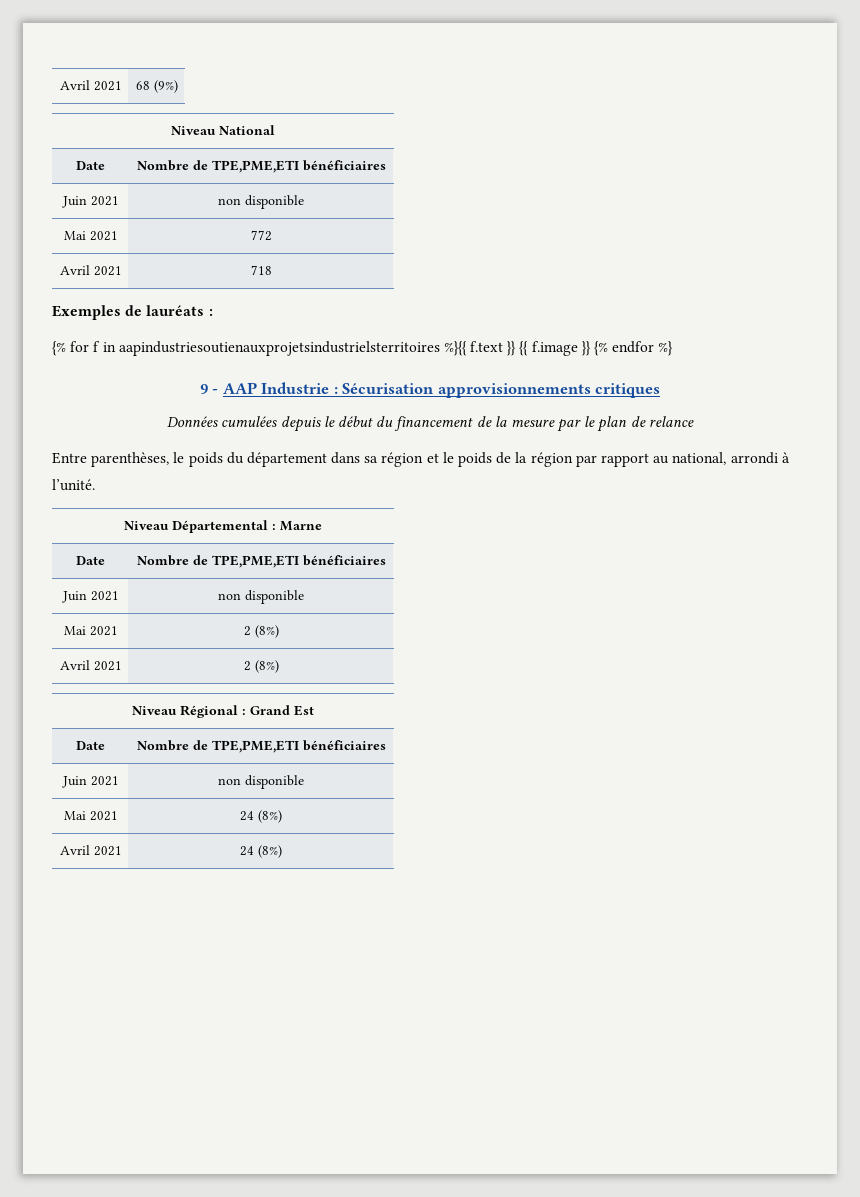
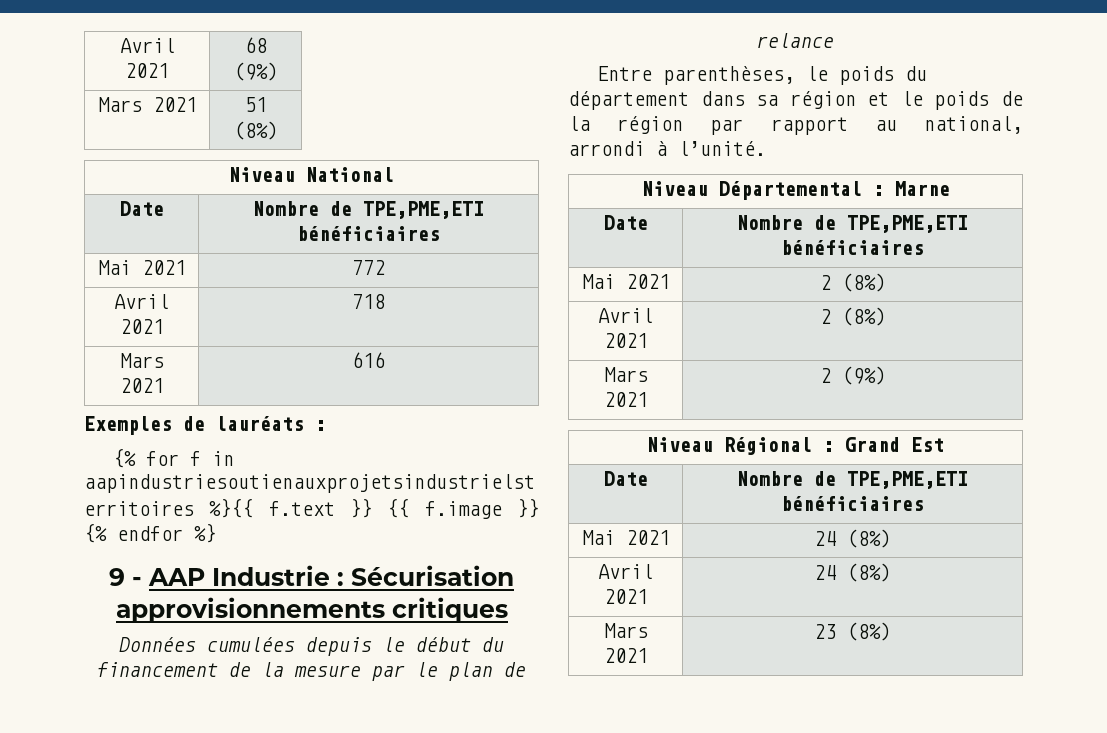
(178, 86) none -> [97,97,197,112] [244,97,267,112] [233,121,278,140] // Mars 2021 | 51 (8%)
[61,196,119,208] [217,195,304,209] // Juin 2021 | non disponible -> (440, 233) none
(272, 270) none -> [119,353,164,368] [119,378,164,393] [352,352,385,368] // Mars 2021 | 616
[61,591,119,603] [217,590,304,604] // Juin 2021 | non disponible -> (924, 247) none
(279, 666) none -> [603,367,648,382] [603,392,648,407] [819,366,886,385] // Mars 2021 | 2 (9%)
[61,776,119,788] [217,775,304,789] // Juin 2021 | non disponible -> (924, 503) none
(282, 851) none -> [603,623,648,638] [603,648,648,663] [814,622,891,641] // Mars 2021 | 23 (8%)

